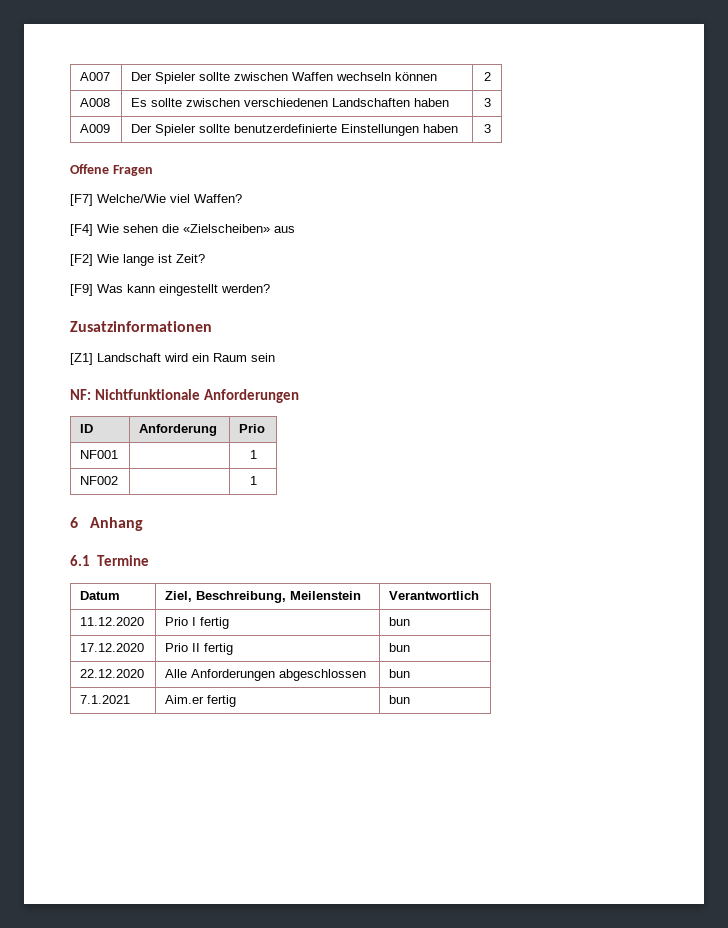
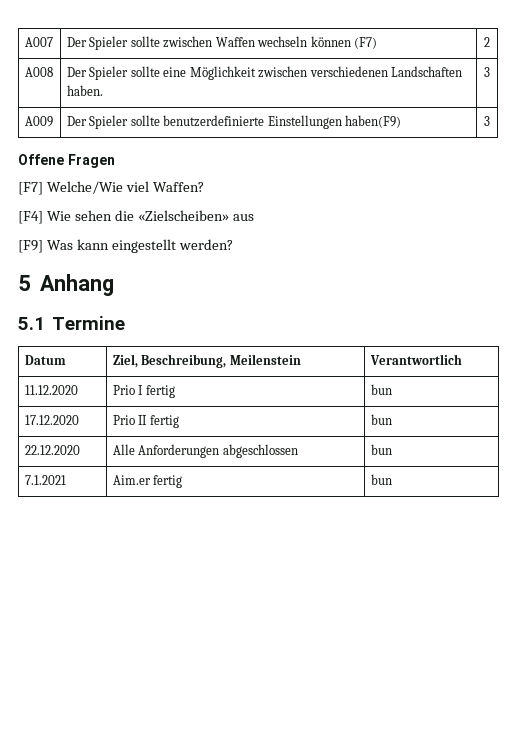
(438, 76) none -> [354,37,378,49] (F7)
[131,98,183,107] Es sollte -> [66,66,256,80] Der Spieler sollte eine Möglichkeit
[414,98,450,107] haben -> [66,85,103,96] haben.
[423,124,459,133] haben -> [345,115,402,128] haben(F9)
[70,254,205,266] // [F2] Wie lange ist Zeit? -> (254, 217) none
[70,321,212,332] [70,353,275,365] [70,389,299,403] [80,424,94,433] [139,424,218,436] [239,424,266,433] [80,450,119,459] [249,450,257,459] [80,476,119,485] [249,476,257,485] [70,517,78,528] Zusatzinformationen // [Z1] Landschaft wird ein Raum sein // NF: Nichtfunktionale Anforderungen // ID | Anforderung | Prio // NF001 | | 1 // NF002 | | 1 // 6 -> [18,275,31,291] 5
[70,555,90,566] 6.1 -> [18,317,45,330] 5.1

